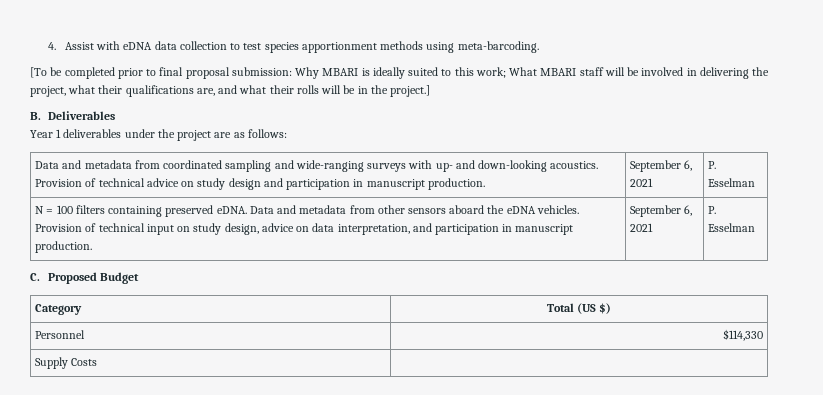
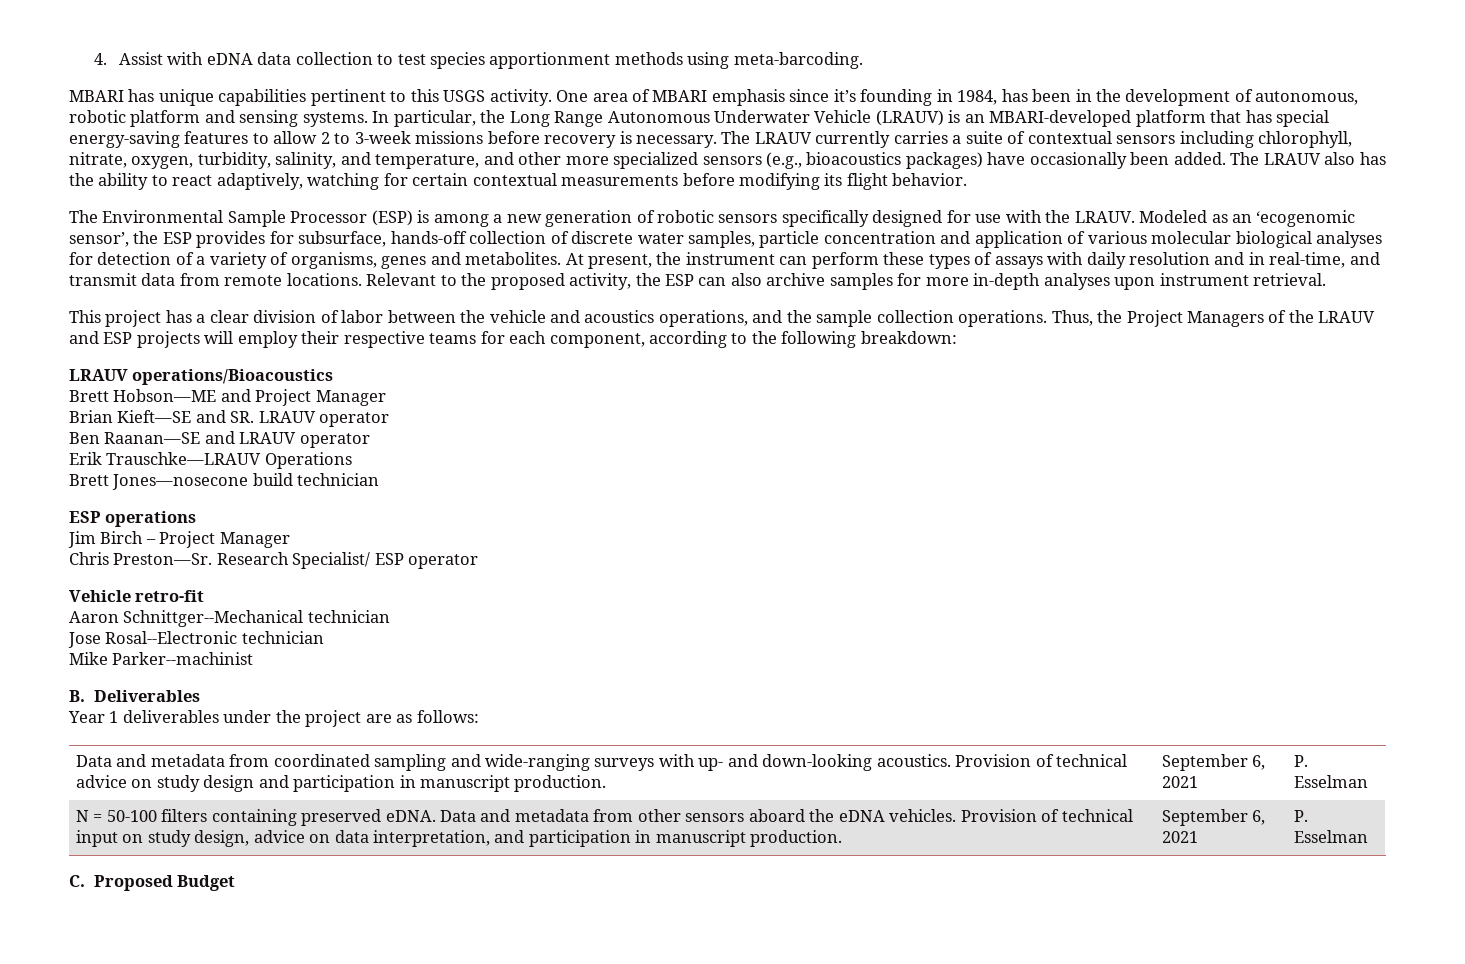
[30,67,769,79] [30,85,431,97] [To be completed prior to final proposal submission: Why MBARI is ideally suited to this work; What MBARI staff will be involved in delivering the project, what their qualifications are, and what their rolls will be in the project.] -> [69,89,1359,106] [69,110,1330,127] [69,131,1353,148] [69,152,1386,169] [69,173,968,190] [69,210,1356,227] [69,231,1383,248] [69,252,1380,269] [69,273,1327,290] [69,310,1376,327] [69,331,957,348] [69,369,334,385] [69,389,386,406] [69,410,390,427] [69,431,370,448] [69,452,352,469] [69,473,380,490] [69,511,197,527] [68,531,290,548] [69,552,479,569] [69,590,205,602] [69,610,390,627] [68,631,324,648] [69,652,254,665] MBARI has unique capabilities pertinent to this USGS activity. One area of MBARI emphasis since it’s founding in 1984, has been in the development of autonomous, robotic platform and sensing systems. In particular, the Long Range Autonomous Underwater Vehicle (LRAUV) is an MBARI-developed platform that has special energy-saving features to allow 2 to 3-week missions before recovery is necessary. The LRAUV currently carries a suite of contextual sensors including chlorophyll, nitrate, oxygen, turbidity, salinity, and temperature, and other more specialized sensors (e.g., bioacoustics packages) have occasionally been added. The LRAUV also has the ability to react adaptively, watching for certain contextual measurements before modifying its flight behavior. // The Environmental Sample Processor (ESP) is among a new generation of robotic sensors specifically designed for use with the LRAUV. Modeled as an ‘ecogenomic sensor’, the ESP provides for subsurface, hands-off collection of discrete water samples, particle concentration and application of various molecular biological analyses for detection of a variety of organisms, genes and metabolites. At present, the instrument can perform these types of assays with daily resolution and in real-time, and transmit data from remote locations. Relevant to the proposed activity, the ESP can also archive samples for more in-depth analyses upon instrument retrieval. // This project has a clear division of labor between the vehicle and acoustics operations, and the sample collection operations. Thus, the Project Managers of the LRAUV and ESP projects will employ their respective teams for each component, according to the following breakdown: // LRAUV operations/Bioacoustics // Brett Hobson—ME and Project Manager // Brian Kieft—SE and SR. LRAUV operator // Ben Raanan—SE and LRAUV operator // Erik Trauschke—LRAUV Operations // Brett Jones—nosecone build technician // ESP operations // Jim Birch – Project Manager // Chris Preston—Sr. Research Specialist/ ESP operator // Vehicle retro-fit // Aaron Schnittger--Mechanical technician // Jose Rosal--Electronic technician // Mike Parker--machinist
[56,205,73,214] 100 -> [106,810,157,822] 50-100
[35,304,83,315] [546,303,612,314] [35,330,86,339] [722,329,763,341] [35,357,98,369] // Category | Total (US $) // Personnel | $114,330 // Supply Costs | -> (236, 883) none

